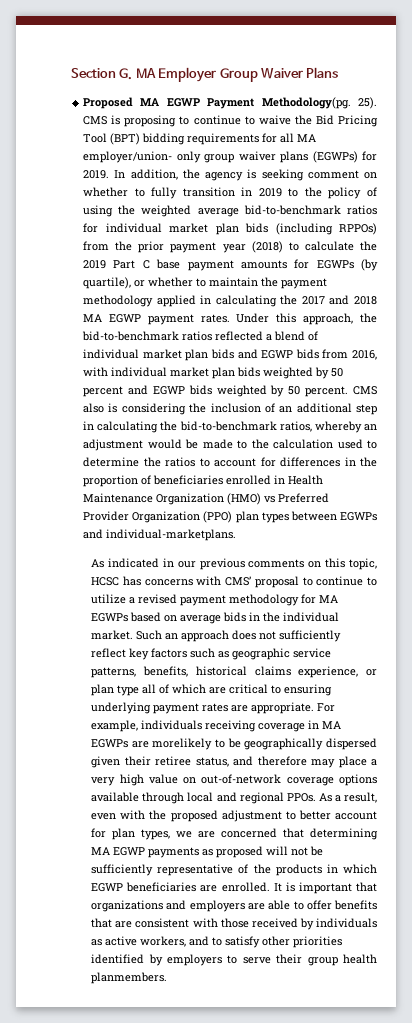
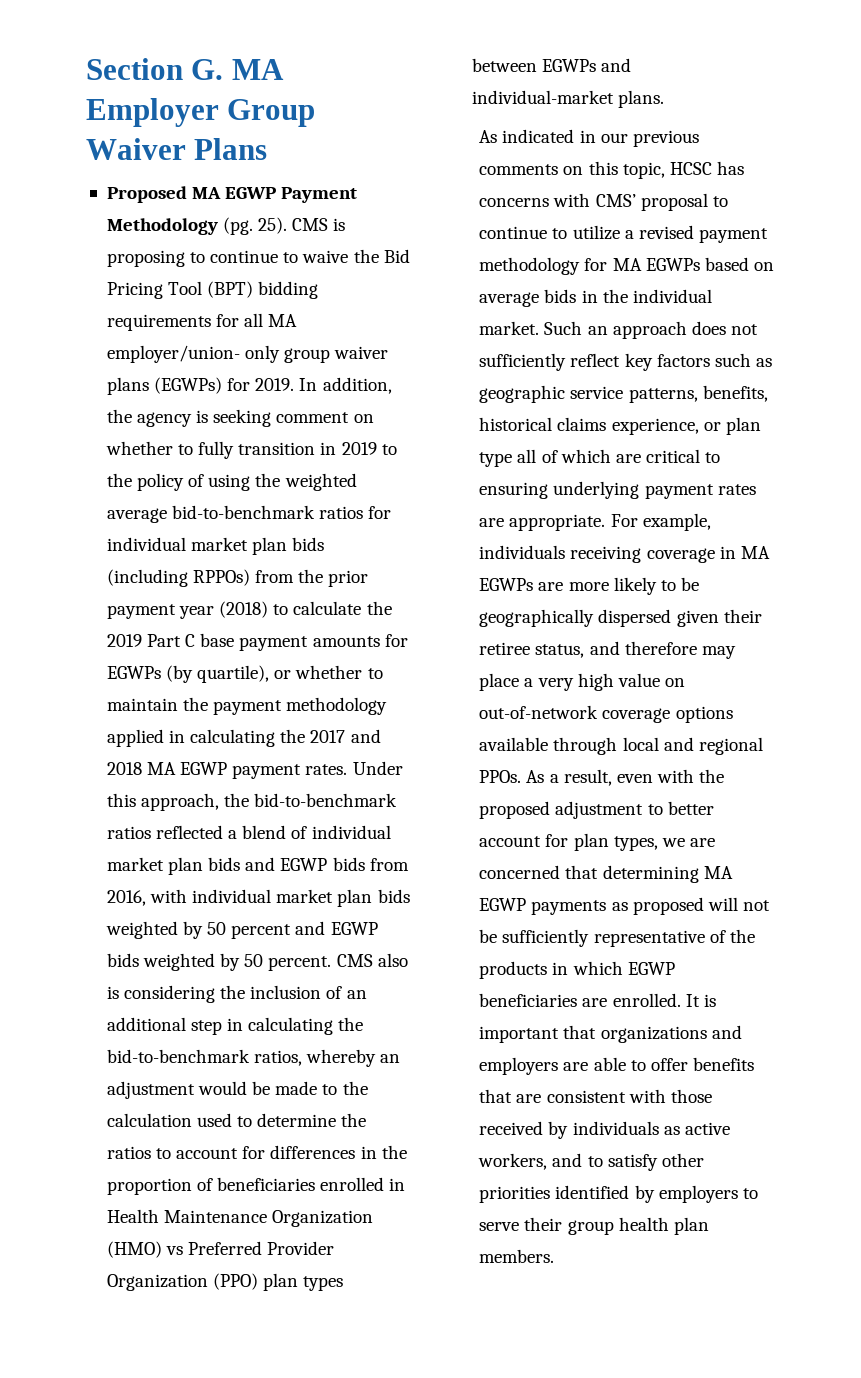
[261,97,351,109] Methodology(pg. -> [106,217,254,235] Methodology (pg.
[106,529,237,541] individual-marketplans. -> [471,90,665,108] individual-market plans.
[152,738,213,750] morelikely -> [568,577,657,595] more likely
[91,972,168,984] planmembers. -> [673,1217,709,1235] [479,1249,555,1263] plan members.

